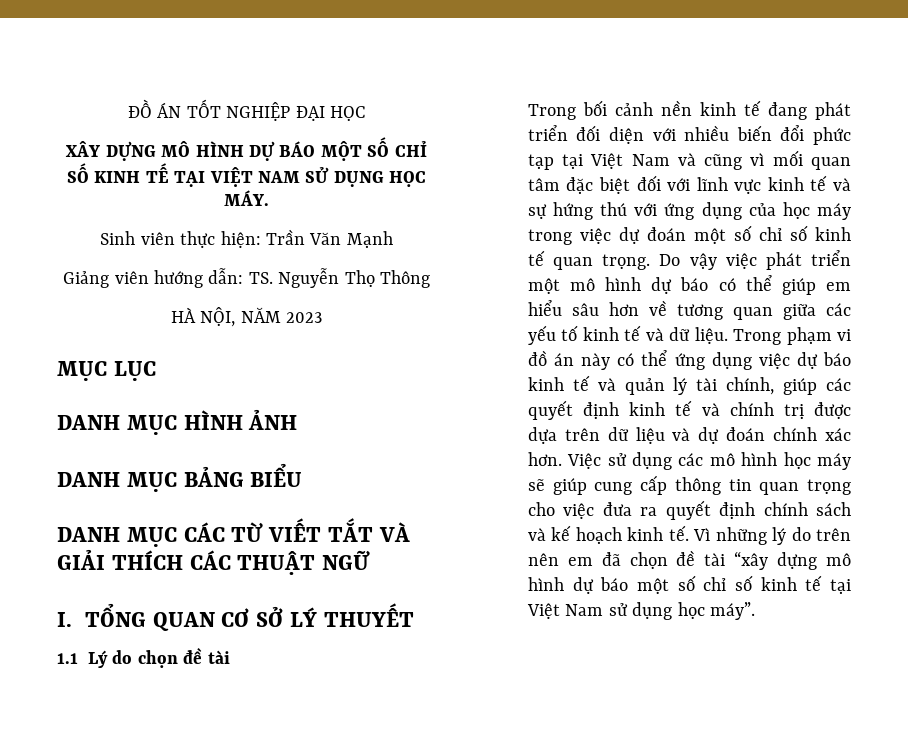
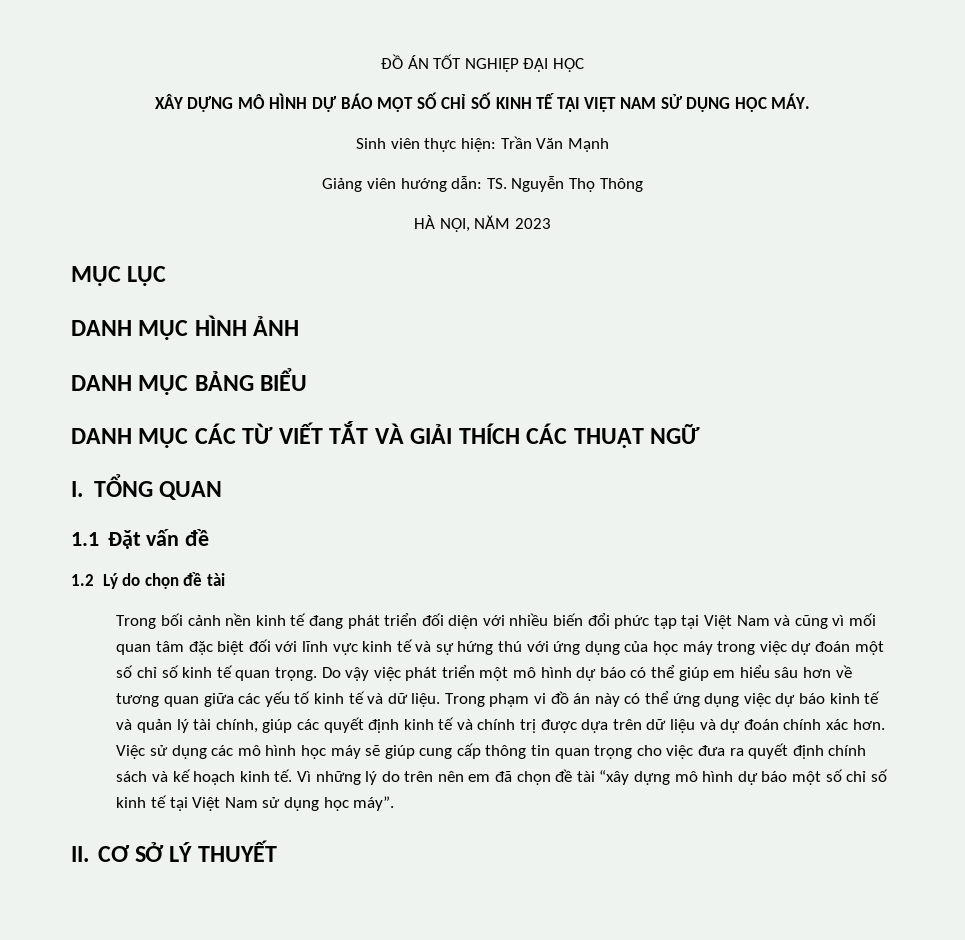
[221,603,414,627] [57,653,78,664] CƠ SỞ LÝ THUYẾT // 1.1 -> [71,529,210,549] [71,574,94,586] // 1.1 Đặt vấn đề // 1.2
(755, 611) none -> [71,840,277,862] // II. CƠ SỞ LÝ THUYẾT

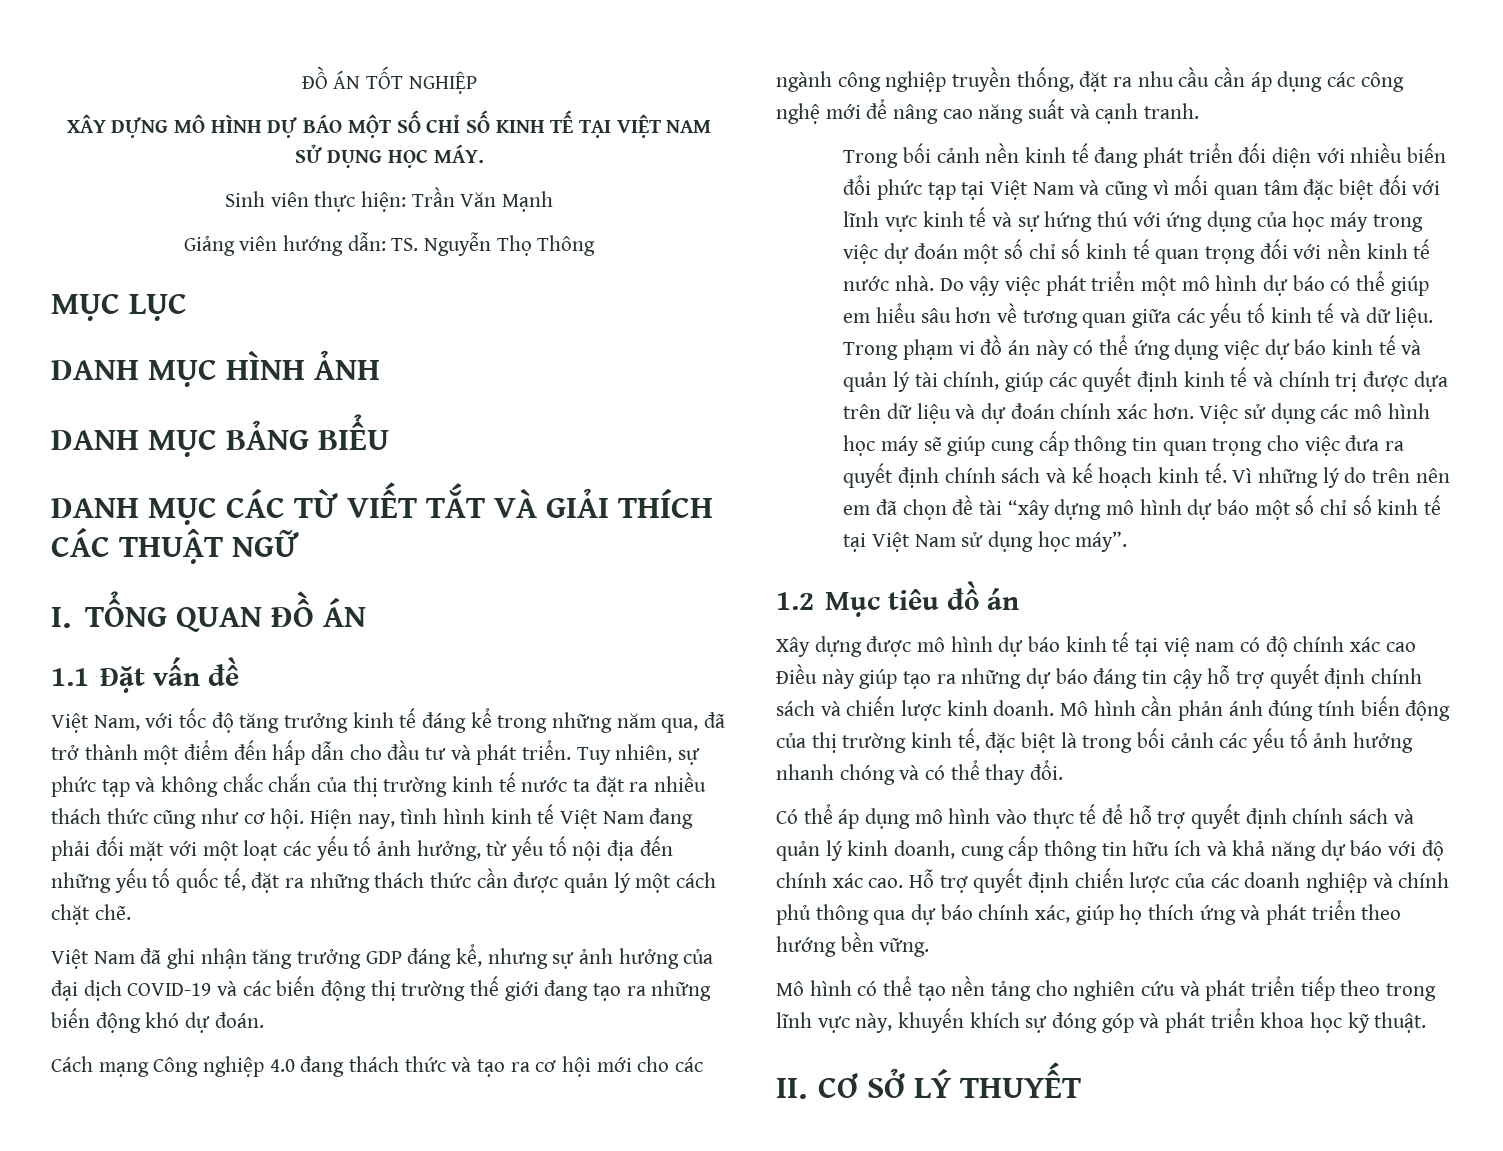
[523,58,584,72] ĐẠI HỌC -> (477, 82) none
[414,215,551,232] // HÀ NỘI, NĂM 2023 -> (596, 245) none
(223, 490) none -> [270,591,366,627] ĐỒ ÁN
[71,572,225,589] 1.2 Lý do chọn đề tài -> [51,708,726,733] [51,740,701,765] [51,772,707,797] [51,804,694,829] [51,836,673,861] [51,868,717,893] [51,904,131,925] [51,944,714,969] [51,976,712,1001] [51,1008,264,1033] [51,1056,704,1077] [776,67,1404,92] [776,99,1200,124] Việt Nam, với tốc độ tăng trưởng kinh tế đáng kể trong những năm qua, đã trở thành một điểm đến hấp dẫn cho đầu tư và phát triển. Tuy nhiên, sự phức tạp và không chắc chắn của thị trường kinh tế nước ta đặt ra nhiều thách thức cũng như cơ hội. Hiện nay, tình hình kinh tế Việt Nam đang phải đối mặt với một loạt các yếu tố ảnh hưởng, từ yếu tố nội địa đến những yếu tố quốc tế, đặt ra những thách thức cần được quản lý một cách chặt chẽ. // Việt Nam đã ghi nhận tăng trưởng GDP đáng kể, nhưng sự ảnh hưởng của đại dịch COVID-19 và các biến động thị trường thế giới đang tạo ra những biến động khó dự đoán. // Cách mạng Công nghiệp 4.0 đang thách thức và tạo ra cơ hội mới cho các ngành công nghiệp truyền thống, đặt ra nhu cầu cần áp dụng các công nghệ mới để nâng cao năng suất và cạnh tranh.
[274,667,317,681] trọng. -> [1205,239,1431,264] [843,275,935,291] trọng đối với nền kinh tế nước nhà.
(395, 803) none -> [776,581,1019,617] [776,632,1416,657] [776,664,1423,689] [776,696,1451,721] [776,728,1414,753] [776,760,1064,785] [776,804,1414,829] [776,836,1444,861] [776,868,1450,893] [776,900,1402,925] [776,932,930,957] [776,976,1437,1001] [776,1008,1427,1033] // 1.2 Mục tiêu đồ án // Xây dựng được mô hình dự báo kinh tế tại việ nam có độ chính xác cao Điều này giúp tạo ra những dự báo đáng tin cậy hỗ trợ quyết định chính sách và chiến lược kinh doanh. Mô hình cần phản ánh đúng tính biến động của thị trường kinh tế, đặc biệt là trong bối cảnh các yếu tố ảnh hưởng nhanh chóng và có thể thay đổi. // Có thể áp dụng mô hình vào thực tế để hỗ trợ quyết định chính sách và quản lý kinh doanh, cung cấp thông tin hữu ích và khả năng dự báo với độ chính xác cao. Hỗ trợ quyết định chiến lược của các doanh nghiệp và chính phủ thông qua dự báo chính xác, giúp họ thích ứng và phát triển theo hướng bền vững. // Mô hình có thể tạo nền tảng cho nghiên cứu và phát triển tiếp theo trong lĩnh vực này, khuyến khích sự đóng góp và phát triển khoa học kỹ thuật.

